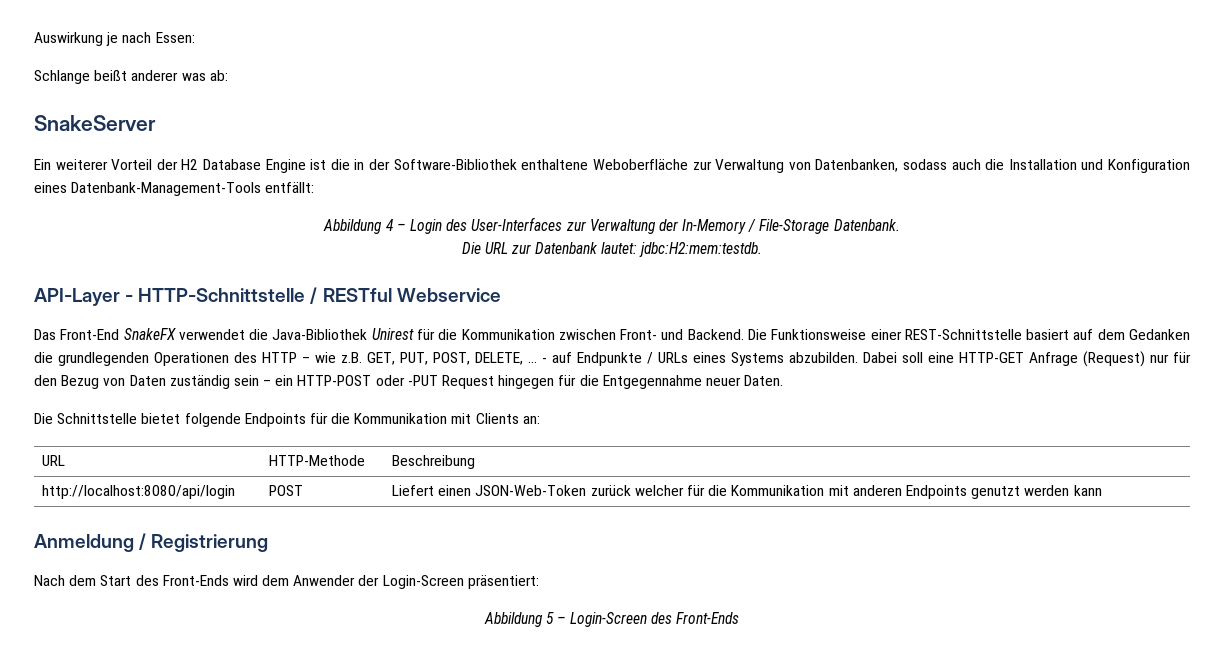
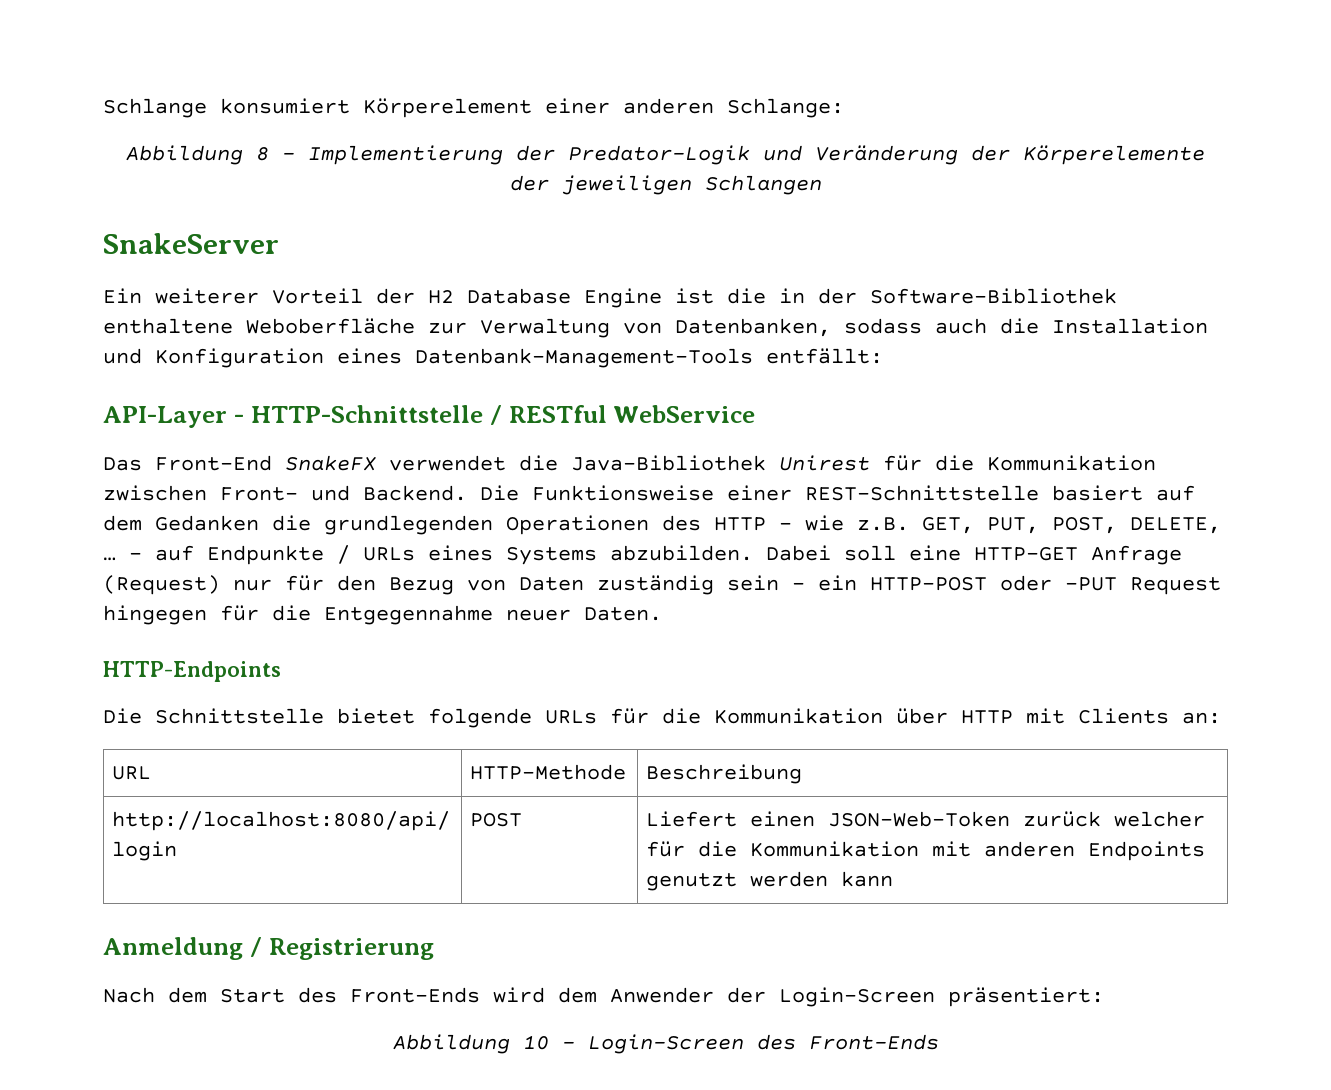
[34,32,195,46] [34,70,228,84] Auswirkung je nach Essen: // Schlange beißt anderer was ab: -> [103,98,844,118] [126,145,1205,165] [509,175,822,195] Schlange konsumiert Körperelement einer anderen Schlange: // Abbildung 8 - Implementierung der Predator-Logik und Veränderung der Körperelemente der jeweiligen Schlangen
[323,217,900,234] [461,242,763,257] // Abbildung 4 – Login des User-Interfaces zur Verwaltung der In-Memory / File-Storage Datenbank. // Die URL zur Datenbank lautet: jdbc:H2:mem:testdb. -> (883, 356) none
[396,288,501,302] Webservice -> [613,405,756,423] WebService
(784, 380) none -> [103,661,281,682] // HTTP-Endpoints
[244,413,448,427] Endpoints für die Kommunikation -> [545,708,1013,724] URLs für die Kommunikation über HTTP
[545,612,554,624] 5 -> [522,1035,549,1050] 10

